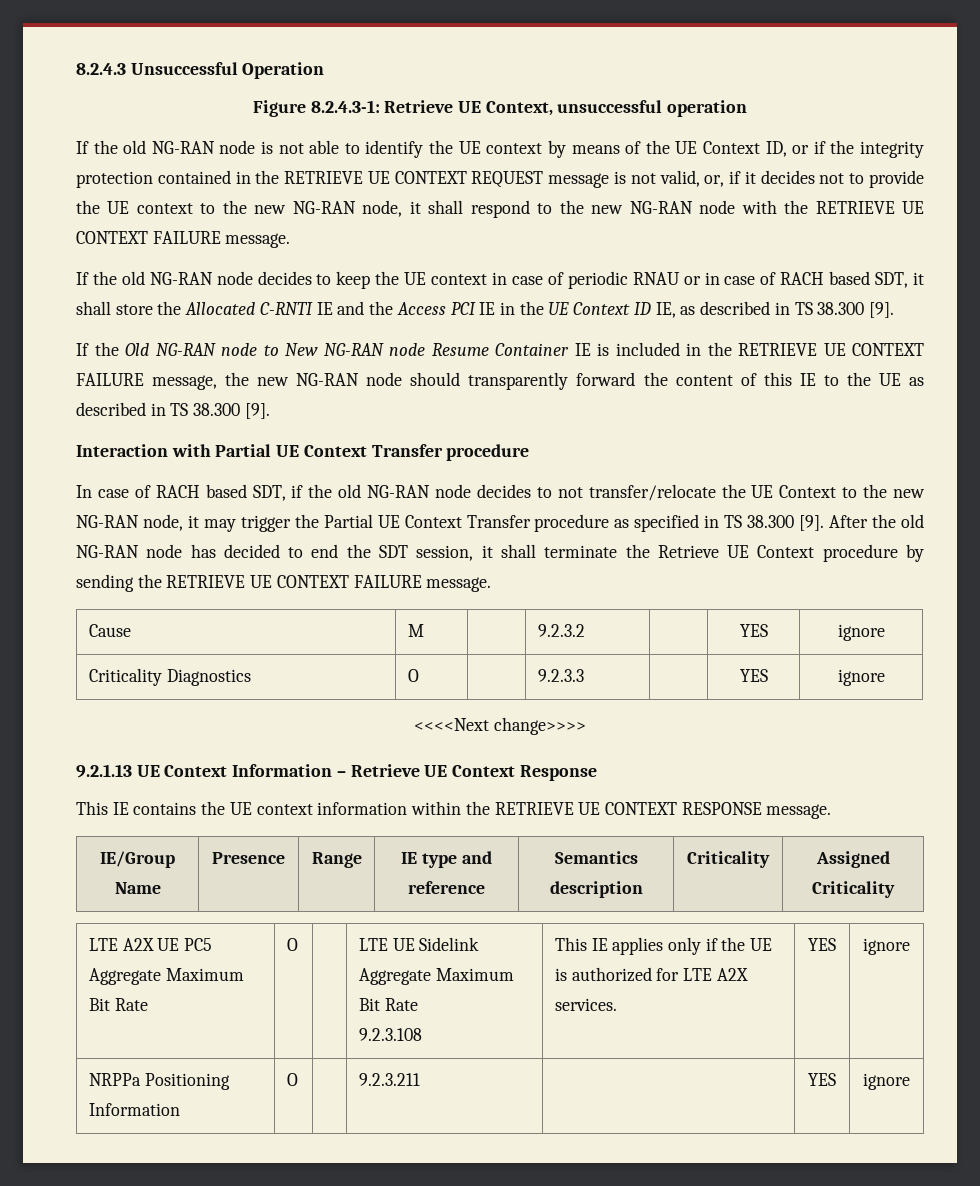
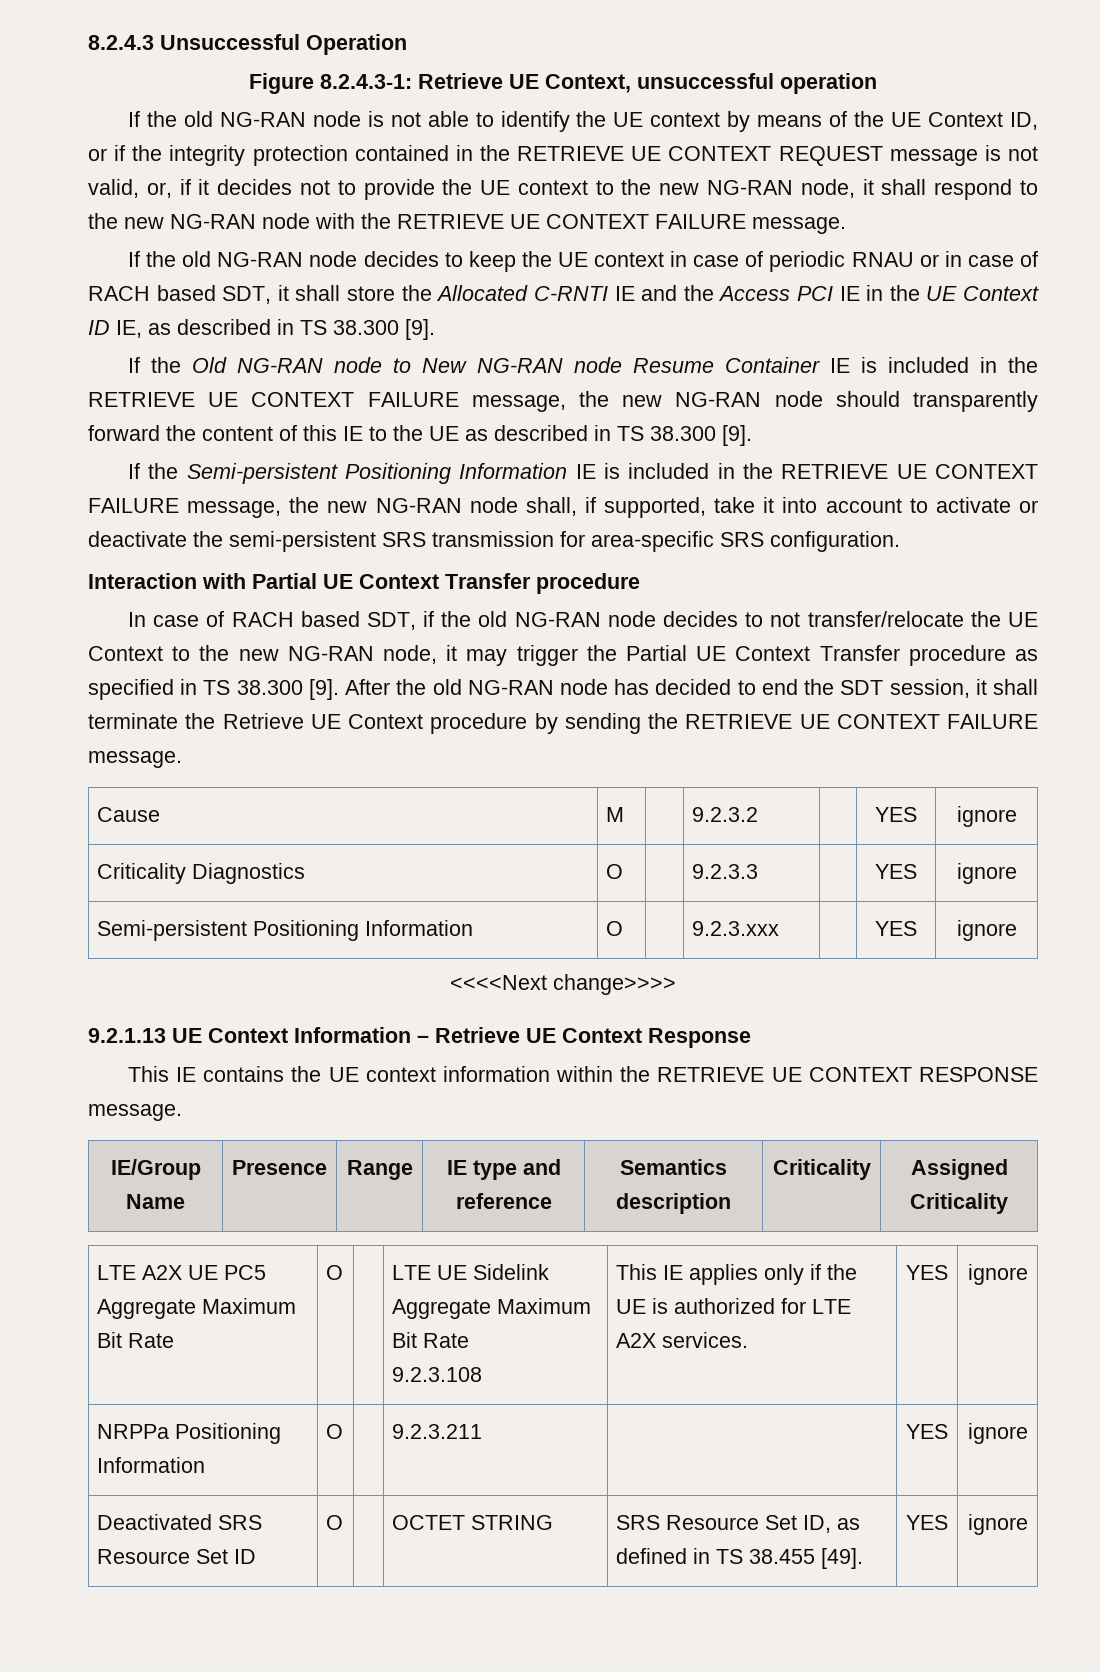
(270, 411) none -> [127,463,1038,484] [88,497,1038,518] [88,531,900,552] // If the Semi-persistent Positioning Information IE is included in the RETRIEVE UE CONTEXT FAILURE message, the new NG-RAN node shall, if supported, take it into account to activate or deactivate the semi-persistent SRS transmission for area-specific SRS configuration.
(885, 677) none -> [97,920,474,941] [606,921,624,936] [692,921,780,936] [875,921,917,936] [956,920,1017,941] // Semi-persistent Positioning Information | O | | 9.2.3.xxx | | YES | ignore
(910, 1081) none -> [97,1514,263,1530] [97,1549,257,1564] [326,1515,344,1530] [392,1515,554,1530] [616,1515,861,1533] [616,1548,864,1569] [906,1515,948,1530] [967,1514,1028,1535] // Deactivated SRS Resource Set ID | O | | OCTET STRING | SRS Resource Set ID, as defined in TS 38.455 [49]. | YES | ignore

